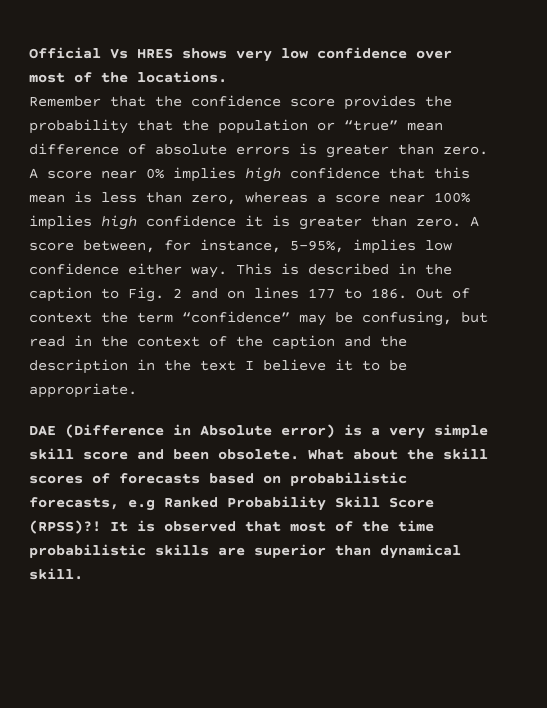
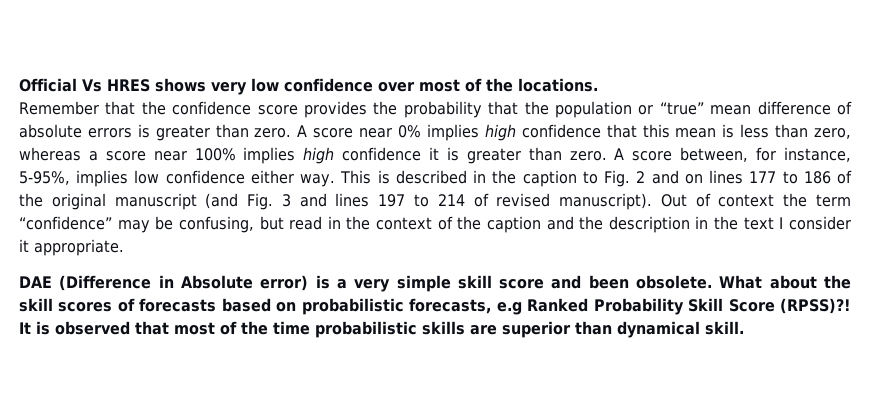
[371,288,407,299] 186. -> [803,170,853,184] [19,193,653,210] 186 of the original manuscript (and Fig. 3 and lines 197 to 214 of revised manuscript).
[263,359,407,371] believe it to be -> [789,216,852,230] [19,239,29,252] consider it

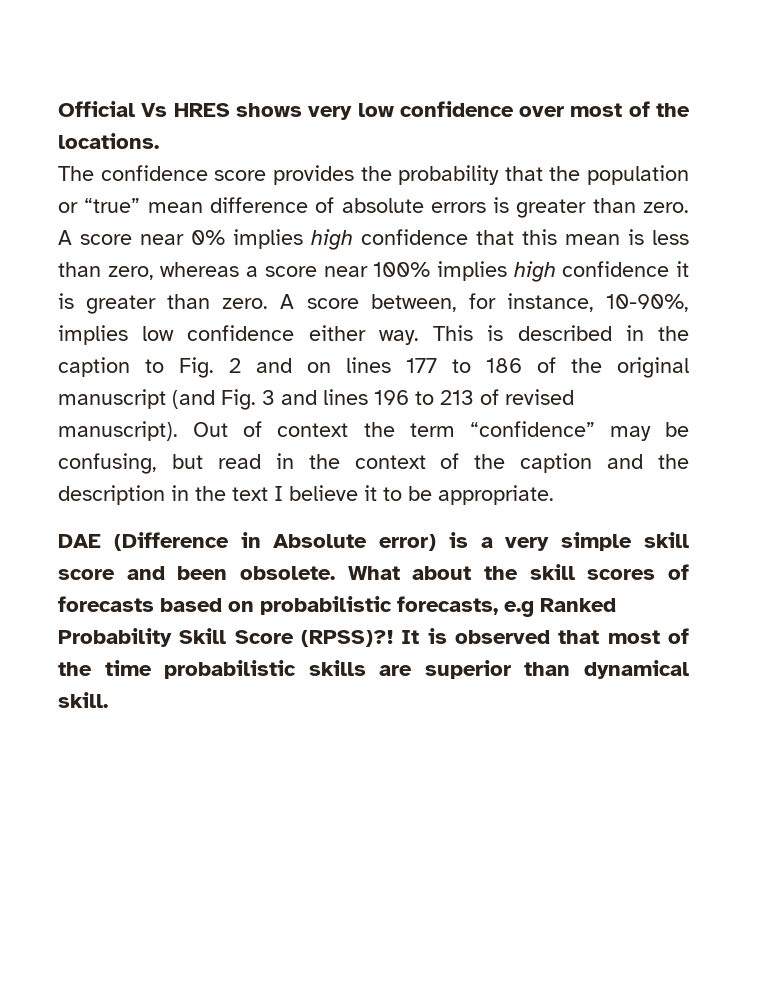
[19,101,166,115] Remember that the -> [58,166,94,181] The
[19,171,70,185] 5-95%, -> [605,294,689,312] 10-90%,
[378,194,465,207] 197 to 214 -> [374,390,474,405] 196 to 213
[789,216,852,230] [19,239,29,252] consider it -> [289,485,432,501] believe it to be

